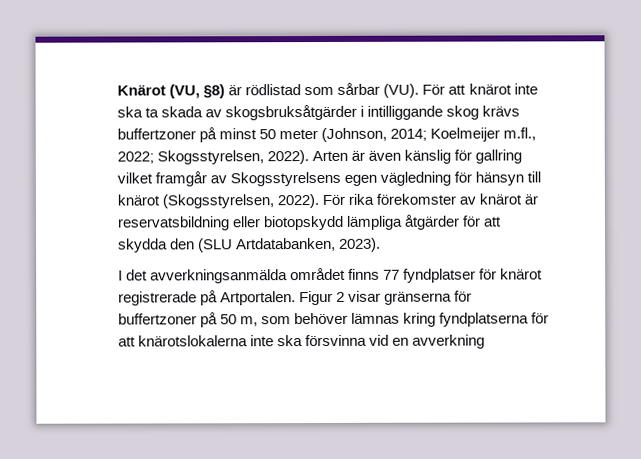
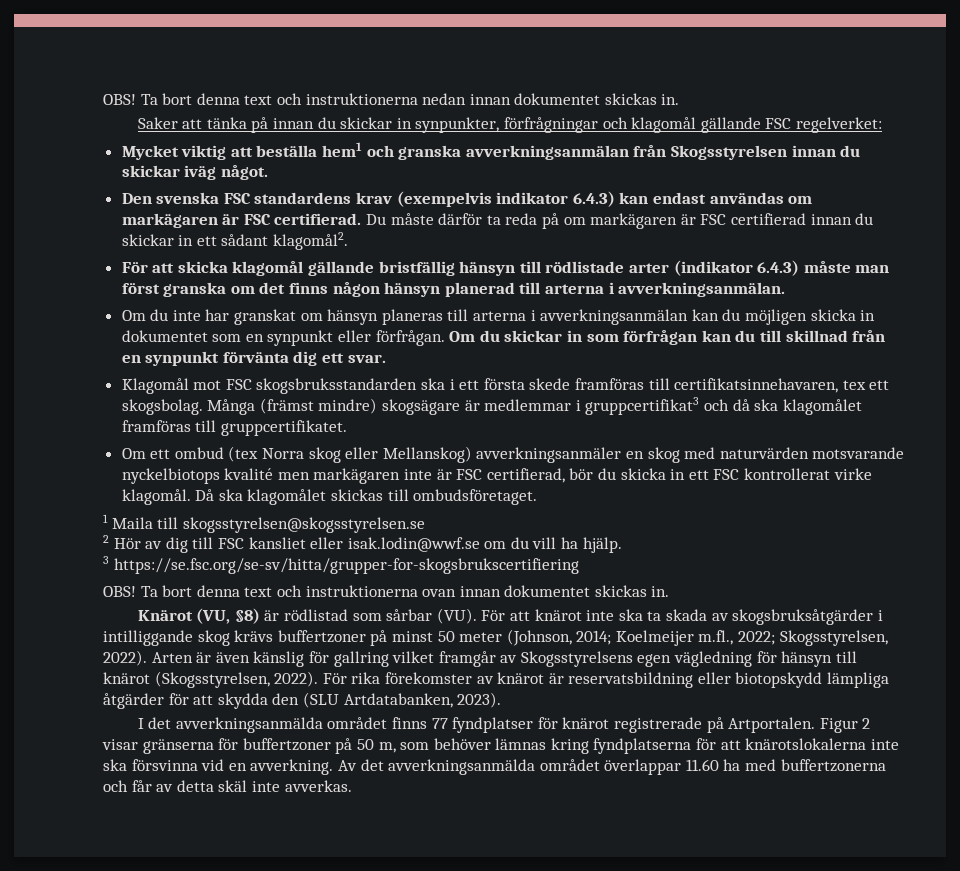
(117, 90) none -> [103,93,680,105] [137,117,882,133] [121,142,861,160] [121,165,268,180] [121,191,813,207] [121,213,874,229] [121,232,349,250] [121,260,890,276] [121,282,786,297] [121,309,876,325] [121,330,886,346] [121,351,386,366] [121,378,890,394] [121,397,862,415] [121,420,347,436] [121,446,905,463] [121,468,872,484] [121,489,538,505] [103,514,425,533] [103,535,622,553] [103,556,579,574] [103,585,670,597] OBS! Ta bort denna text och instruktionerna nedan innan dokumentet skickas in. // Saker att tänka på innan du skickar in synpunkter, förfrågningar och klagomål gällande FSC regelverket: // Mycket viktig att beställa hem1 och granska avverkningsanmälan från Skogsstyrelsen innan du skickar iväg något. // Den svenska FSC standardens krav (exempelvis indikator 6.4.3) kan endast användas om markägaren är FSC certifierad. Du måste därför ta reda på om markägaren är FSC certifierad innan du skickar in ett sådant klagomål2. // För att skicka klagomål gällande bristfällig hänsyn till rödlistade arter (indikator 6.4.3) måste man först granska om det finns någon hänsyn planerad till arterna i avverkningsanmälan. // Om du inte har granskat om hänsyn planeras till arterna i avverkningsanmälan kan du möjligen skicka in dokumentet som en synpunkt eller förfrågan. Om du skickar in som förfrågan kan du till skillnad från en synpunkt förvänta dig ett svar. // Klagomål mot FSC skogsbruksstandarden ska i ett första skede framföras till certifikatsinnehavaren, tex ett skogsbolag. Många (främst mindre) skogsägare är medlemmar i gruppcertifikat3 och då ska klagomålet framföras till gruppcertifikatet. // Om ett ombud (tex Norra skog eller Mellanskog) avverkningsanmäler en skog med naturvärden motsvarande nyckelbiotops kvalité men markägaren inte är FSC certifierad, bör du skicka in ett FSC kontrollerat virke klagomål. Då ska klagomålet skickas till ombudsföretaget. // 1 Maila till skogsstyrelsen@skogsstyrelsen.se // 2 Hör av dig till FSC kansliet eller isak.lodin@wwf.se om du vill ha hjälp. // 3 https://se.fsc.org/se-sv/hitta/grupper-for-skogsbrukscertifiering // OBS! Ta bort denna text och instruktionerna ovan innan dokumentet skickas in. //
[412,334,486,349] avverkning -> [250,759,886,775] [103,780,352,792] avverkning. Av det avverkningsanmälda området överlappar 11.60 ha med buffertzonerna och får av detta skäl inte avverkas.

